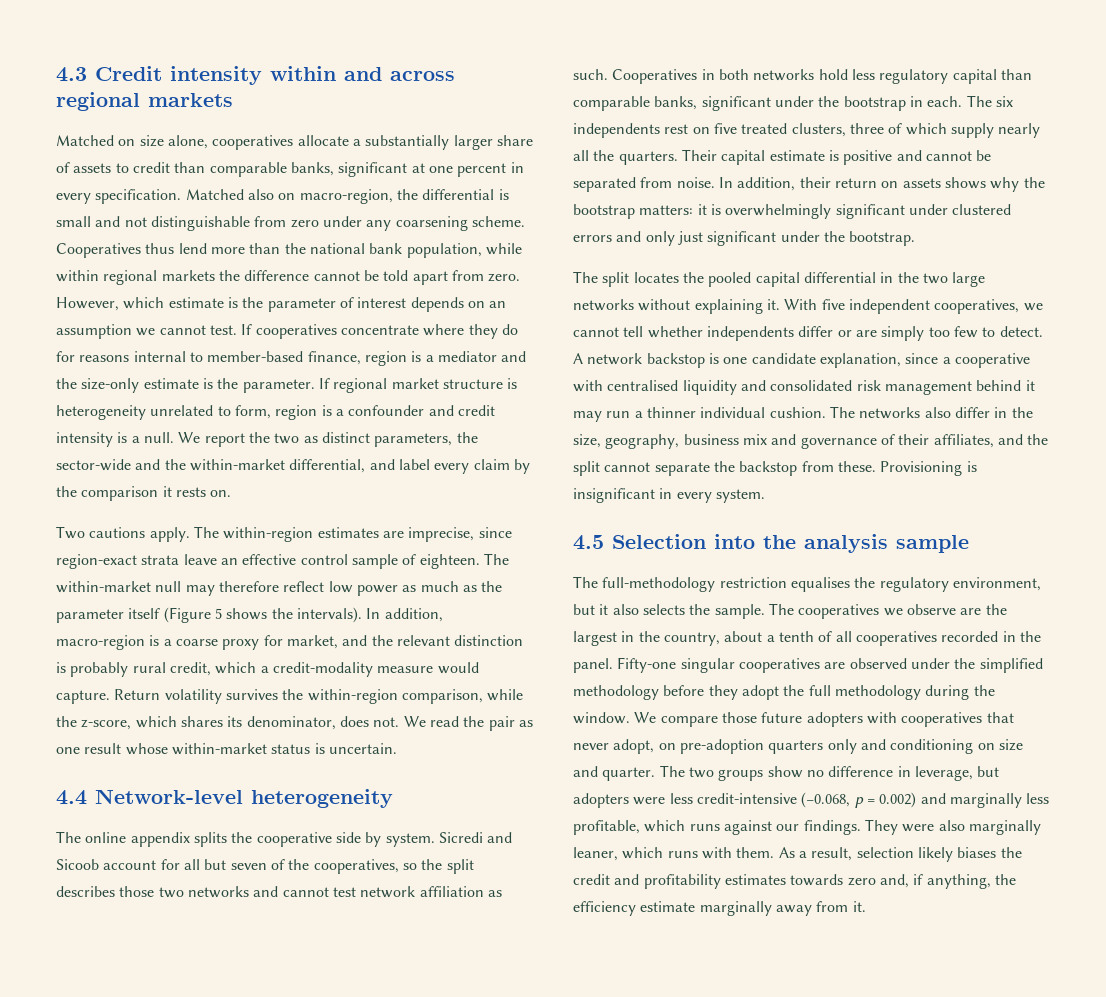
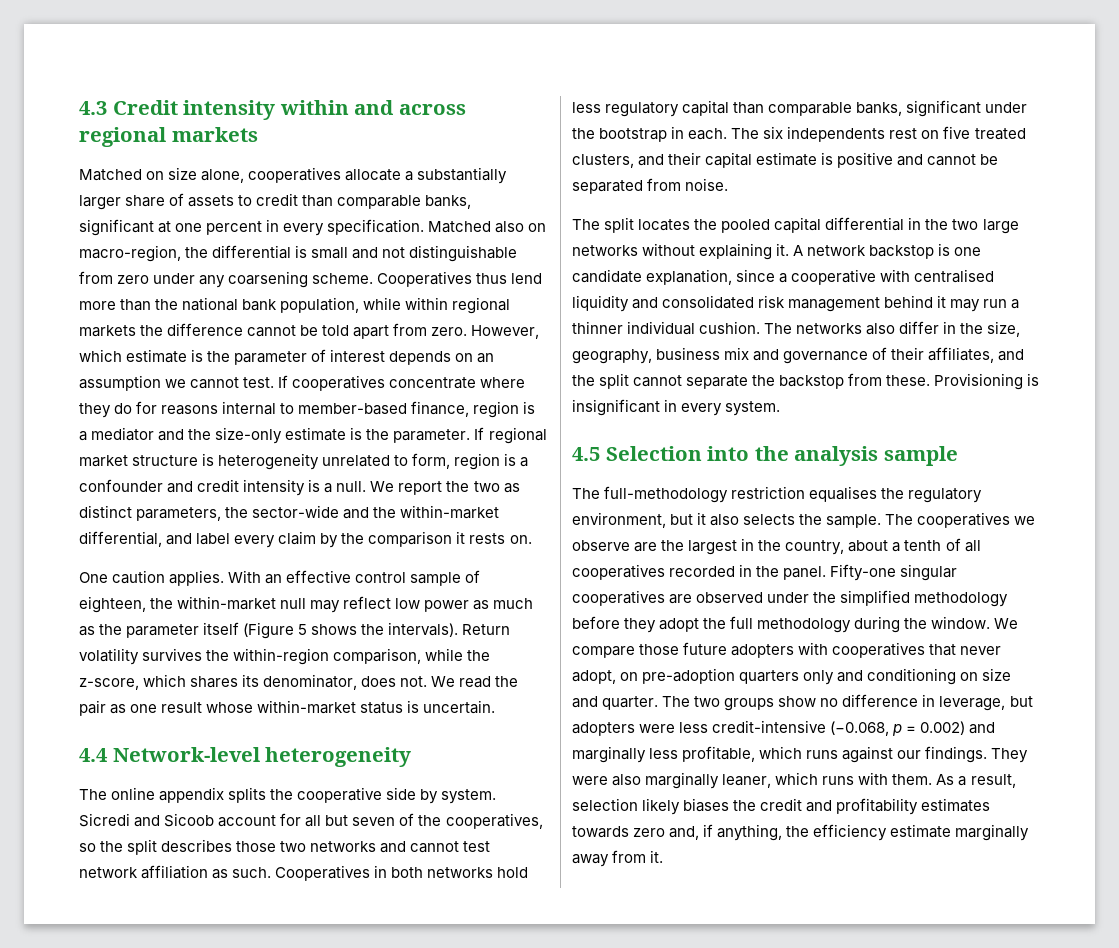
[56,526,512,542] [56,554,217,569] Two cautions apply. The within-region estimates are imprecise, since region-exact strata leave -> [79,570,262,586] One caution applies. With
[419,553,509,569] eighteen. The -> [79,596,174,613] eighteen, the
[218,581,279,592] therefore -> (341, 606) none
[366,608,443,622] [56,635,524,650] [56,662,479,677] [56,690,110,704] In addition, macro-region is a coarse proxy for market, and the relevant distinction is probably rural credit, which a credit-modality measure would capture. -> (459, 629) none
[849,123,1041,138] [573,149,717,165] three of which supply nearly all the quarters. Their -> [638,152,702,166] and their
[718,177,1045,192] [573,204,1012,219] [573,231,916,246] In addition, their return on assets shows why the bootstrap matters: it is overwhelmingly significant under clustered errors and only just significant under the bootstrap. -> (729, 184) none
[784,299,1043,314] [573,326,1043,341] With five independent cooperatives, we cannot tell whether independents differ or are simply too few to detect. -> (790, 249) none

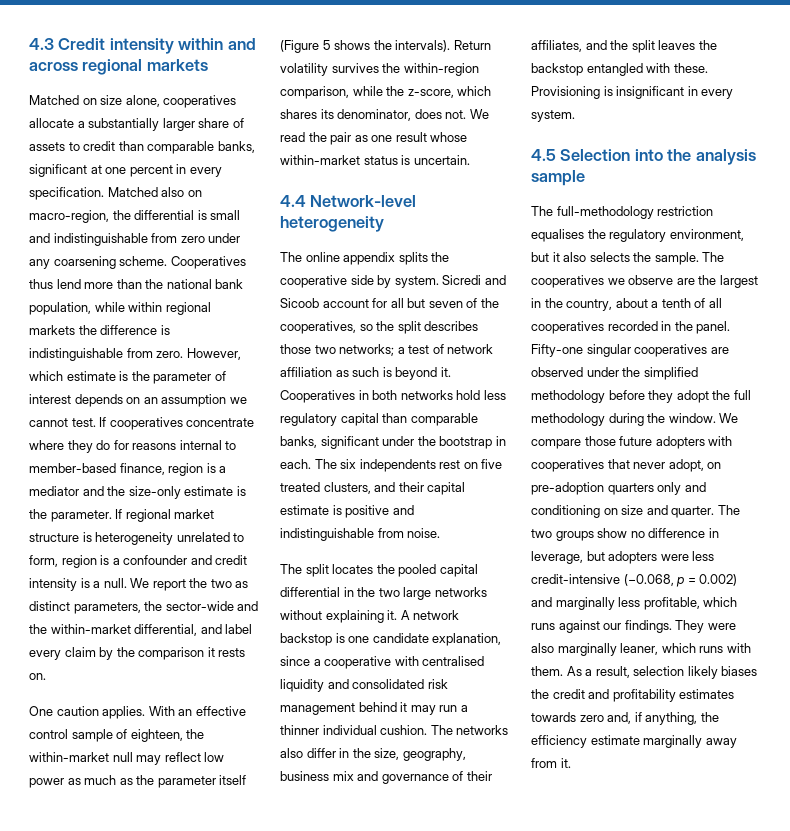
[382,245,518,262] not distinguishable -> [53,233,148,246] indistinguishable
[247,325,390,339] cannot be told apart -> [160,325,170,335] [29,348,123,361] is indistinguishable
[310,841,491,853] [79,865,272,879] networks and cannot test network affiliation as such. -> [339,344,494,356] [280,367,451,380] networks; a test of network affiliation as such is beyond it.
[927,154,999,166] [572,180,643,194] cannot be separated -> [280,528,374,541] indistinguishable
[633,373,883,389] cannot separate the backstop from -> [658,40,717,50] [531,63,671,76] leaves the backstop entangled with

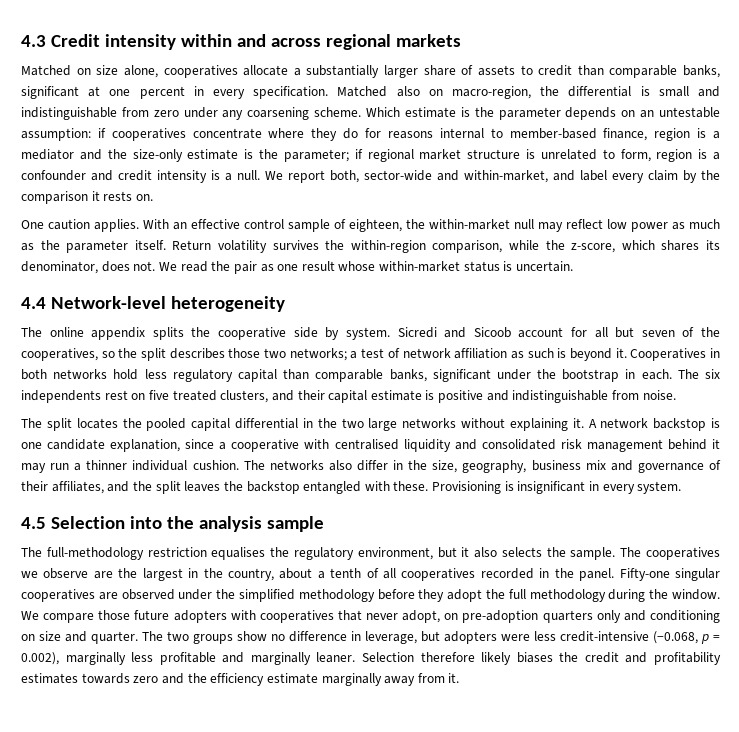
[170,256,246,269] [29,279,244,289] [29,302,211,315] [29,325,170,335] [29,348,241,361] [29,371,63,381] Cooperatives thus lend more than the national bank population, while within regional markets the difference is indistinguishable from zero. However, which -> [366,107,401,117] Which
[214,371,226,381] [29,394,71,404] of interest -> (561, 113) none
[161,394,247,407] [29,417,107,427] assumption we cannot test. If -> [659,107,721,118] [21,128,106,141] untestable assumption: if
[50,509,123,522] parameter. If -> [283,149,363,162] parameter; if
[95,532,174,545] heterogeneity -> (535, 154) none
[189,578,249,588] [29,601,259,614] [29,624,198,636] the two as distinct parameters, the sector-wide and the within-market differential, -> [330,170,548,183] both, sector-wide and within-market,
[219,775,247,785] [280,40,451,53] itself (Figure 5 shows the intervals). -> [134,240,166,250] itself.
[699,574,738,586] [531,597,738,610] [531,620,736,633] [531,643,751,656] [531,666,685,678] 0.002) and marginally less profitable, which runs against our findings. They were also marginally leaner, which runs with them. As a result, selection -> [21,652,475,665] 0.002), marginally less profitable and marginally leaner. Selection therefore
[607,712,698,725] and, if anything, -> [161,673,184,684] and

